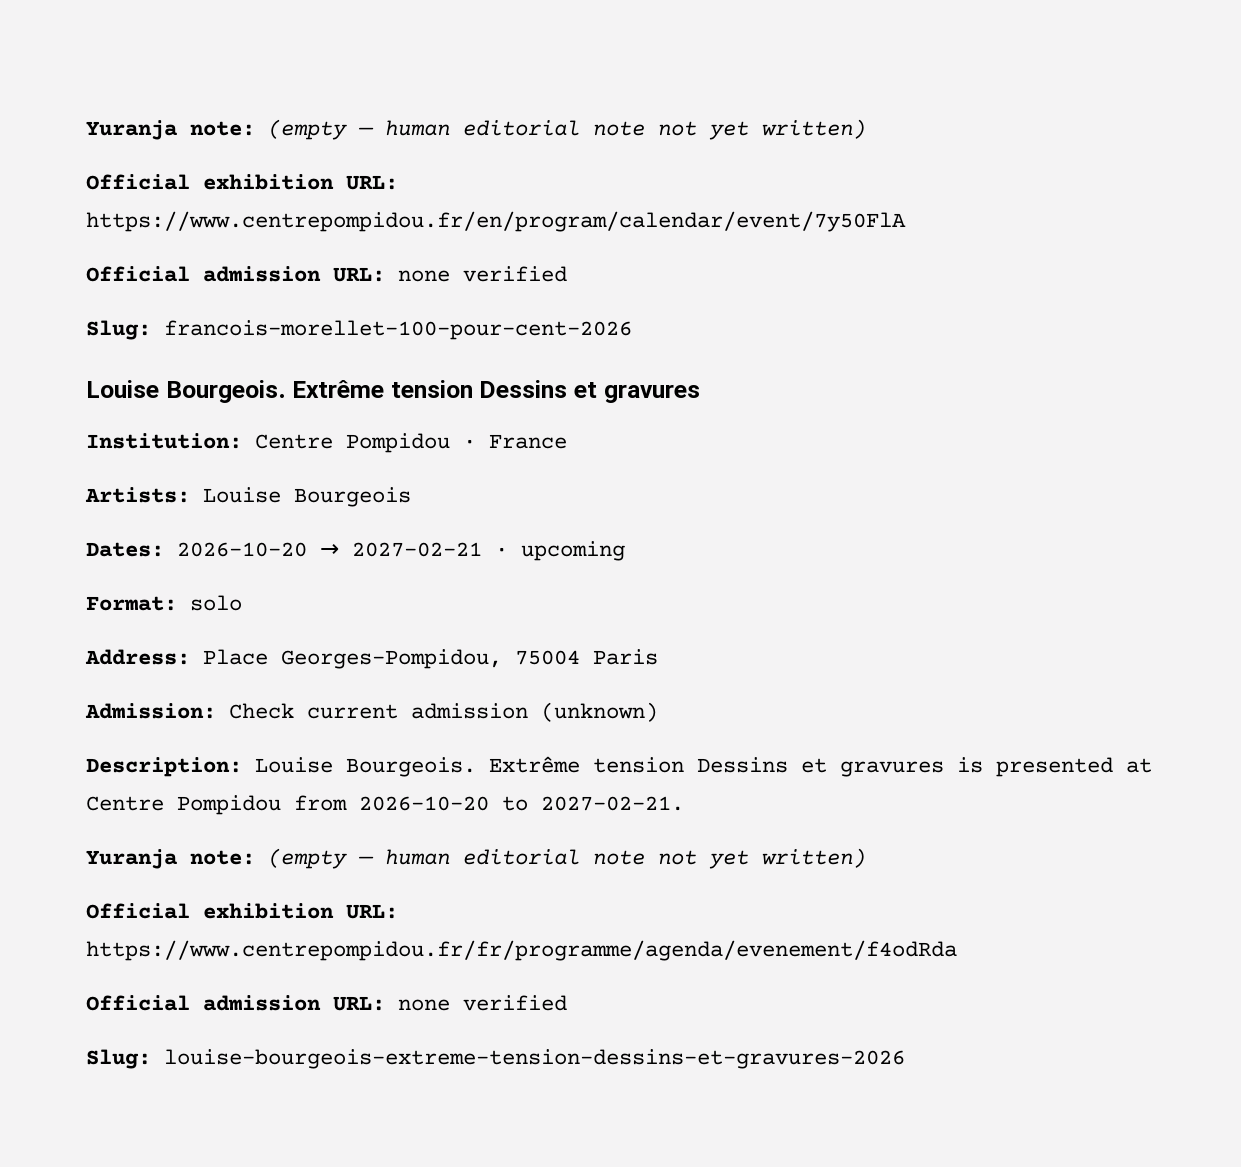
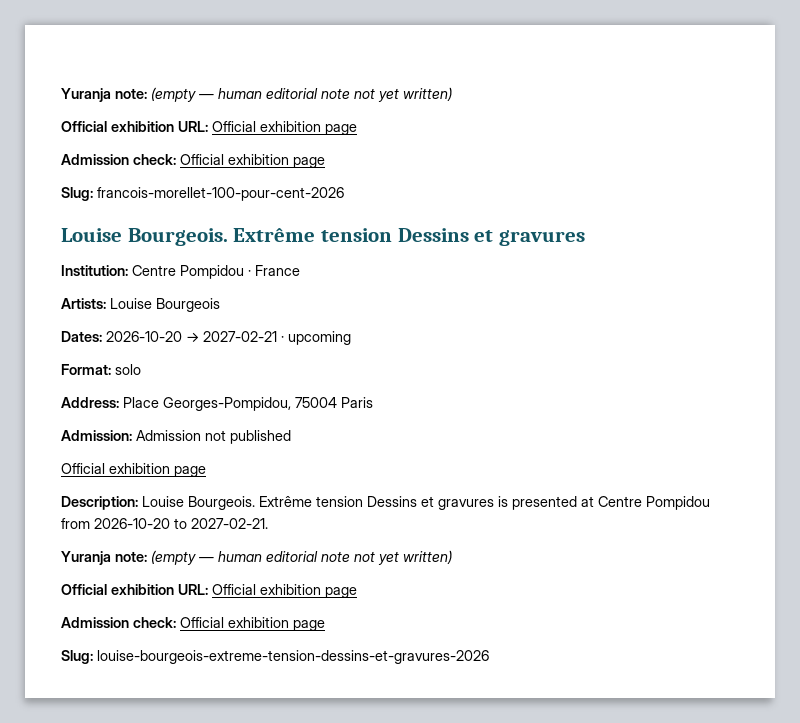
[86,211,906,232] [86,266,567,282] https://www.centrepompidou.fr/en/program/calendar/event/7y50FlA // Official admission URL: none verified -> [212,121,357,135] [61,154,325,168] Official exhibition page // Admission check: Official exhibition page
[229,702,658,722] Check current admission (unknown) -> [136,430,291,444] [61,463,206,477] Admission not published // Official exhibition page
[86,940,957,961] [86,995,567,1011] https://www.centrepompidou.fr/fr/programme/agenda/evenement/f4odRda // Official admission URL: none verified -> [212,584,357,598] [61,617,325,631] Official exhibition page // Admission check: Official exhibition page

